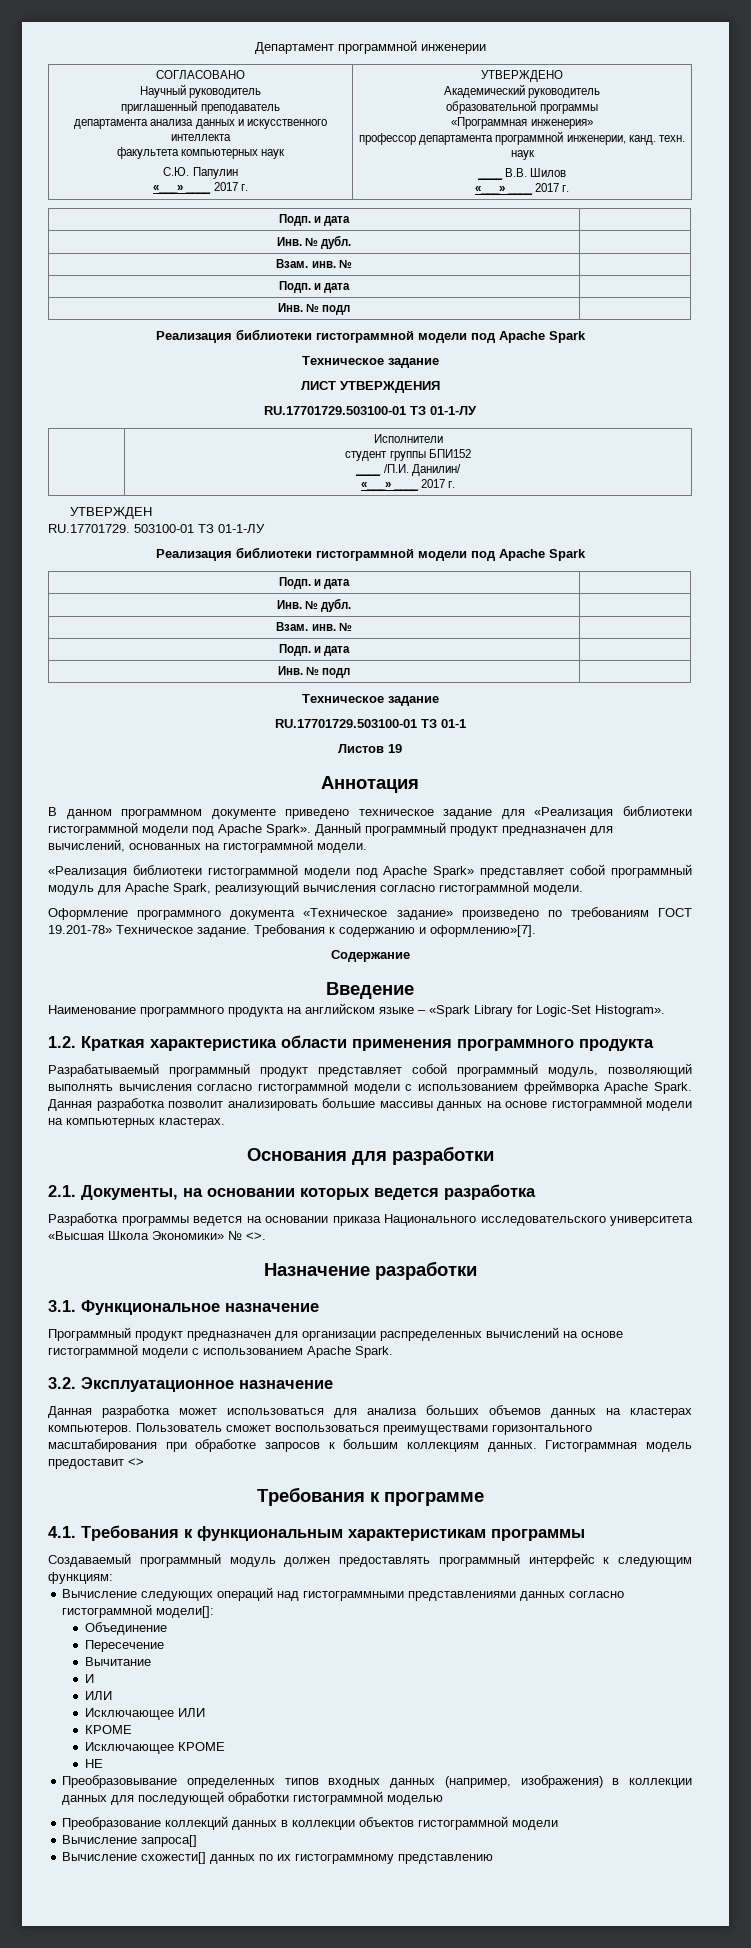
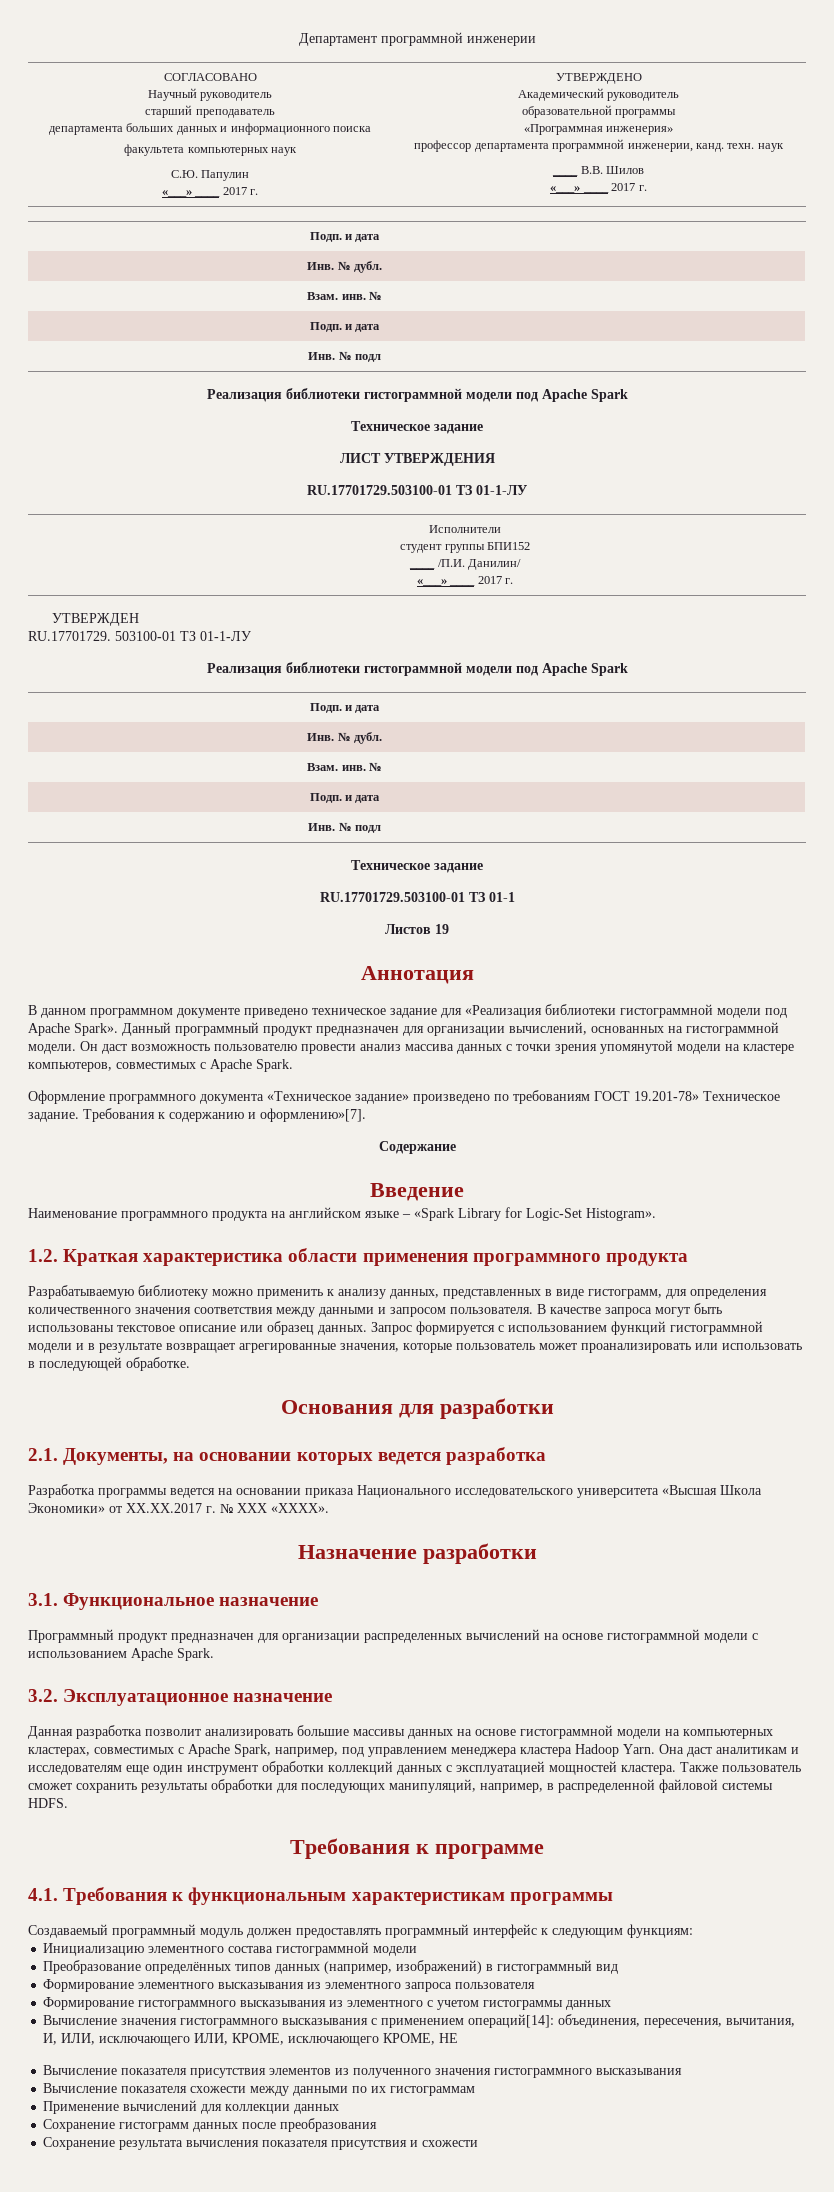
[121,100,198,114] приглашенный -> [145,105,193,118] старший
[150,119,194,126] анализа -> [126,123,175,132] больших
[246,119,327,129] [171,134,231,141] искусственного интеллекта -> [230,123,371,135] информационного поиска
(613, 831) none -> [427,1026,505,1036] организации
[48,864,693,878] [48,881,583,895] // «Реализация библиотеки гистограммной модели под Apache Spark» представляет собой программный модуль для Apache Spark, реализующий вычисления согласно гистограммной модели. -> [80,1040,794,1054] [28,1059,293,1072] Он даст возможность пользователю провести анализ массива данных с точки зрения упомянутой модели на кластере компьютеров, совместимых с Apache Spark.
[48,1063,692,1077] [48,1080,692,1094] [48,1097,692,1111] [48,1118,225,1128] Разрабатываемый программный продукт представляет собой программный модуль, позволяющий выполнять вычисления согласно гистограммной модели с использованием фреймворка Apache Spark. Данная разработка позволит анализировать большие массивы данных на основе гистограммной модели на компьютерных кластерах. -> [28,1285,767,1299] [28,1303,722,1317] [28,1321,763,1335] [28,1343,802,1353] [28,1357,190,1371] Разрабатываемую библиотеку можно применить к анализу данных, представленных в виде гистограмм, для определения количественного значения соответствия между данными и запросом пользователя. В качестве запроса могут быть использованы текстовое описание или образец данных. Запрос формируется с использованием функций гистограммной модели и в результате возвращает агрегированные значения, которые пользователь может проанализировать или использовать в последующей обработке.
[228,1230,266,1240] № <>. -> [109,1503,329,1513] от ХХ.ХХ.2017 г. № ХХХ «ХХХХ».
[179,1405,692,1418] [48,1423,592,1435] [48,1439,693,1452] [48,1458,144,1469] может использоваться для анализа больших объемов данных на кластерах компьютеров. Пользователь сможет воспользоваться преимуществами горизонтального масштабирования при обработке запросов к большим коллекциям данных. Гистограммная модель предоставит <> -> [145,1725,773,1739] [28,1744,799,1757] [28,1761,801,1775] [28,1779,773,1793] [28,1798,68,1808] позволит анализировать большие массивы данных на основе гистограммной модели на компьютерных кластерах, совместимых с Apache Spark, например, под управлением менеджера кластера Hadoop Yarn. Она даст аналитикам и исследователям еще один инструмент обработки коллекций данных с эксплуатацией мощностей кластера. Также пользователь сможет сохранить результаты обработки для последующих манипуляций, например, в распределенной файловой системы HDFS.
[62,1587,625,1601] [62,1604,215,1618] [84,1622,167,1635] [84,1640,164,1652] [84,1657,151,1666] [84,1674,94,1683] [84,1691,112,1700] [84,1708,205,1720] [84,1725,132,1734] [84,1742,225,1754] [84,1759,103,1768] [62,1775,692,1788] [62,1791,444,1805] [62,1816,559,1830] [62,1835,198,1847] [62,1852,494,1864] Вычисление следующих операций над гистограммными представлениями данных согласно гистограммной модели[]: // Объединение // Пересечение // Вычитание // И // ИЛИ // Исключающее ИЛИ // КРОМЕ // Исключающее КРОМЕ // НЕ // Преобразовывание определенных типов входных данных (например, изображения) в коллекции данных для последующей обработки гистограммной моделью // Преобразование коллекций данных в коллекции объектов гистограммной модели // Вычисление запроса[] // Вычисление схожести[] данных по их гистограммному представлению -> [43,1942,418,1956] [43,1960,619,1974] [43,1979,536,1992] [43,1997,612,2010] [43,2014,796,2028] [43,2033,459,2046] [43,2065,683,2078] [43,2083,476,2096] [43,2100,340,2114] [43,2118,378,2132] [43,2137,479,2150] Инициализацию элементного состава гистограммной модели // Преобразование определённых типов данных (например, изображений) в гистограммный вид // Формирование элементного высказывания из элементного запроса пользователя // Формирование гистограммного высказывания из элементного с учетом гистограммы данных // Вычисление значения гистограммного высказывания с применением операций[14]: объединения, пересечения, вычитания, И, ИЛИ, исключающего ИЛИ, КРОМЕ, исключающего КРОМЕ, НЕ // Вычисление показателя присутствия элементов из полученного значения гистограммного высказывания // Вычисление показателя схожести между данными по их гистограммам // Применение вычислений для коллекции данных // Сохранение гистограмм данных после преобразования // Сохранение результата вычисления показателя присутствия и схожести

